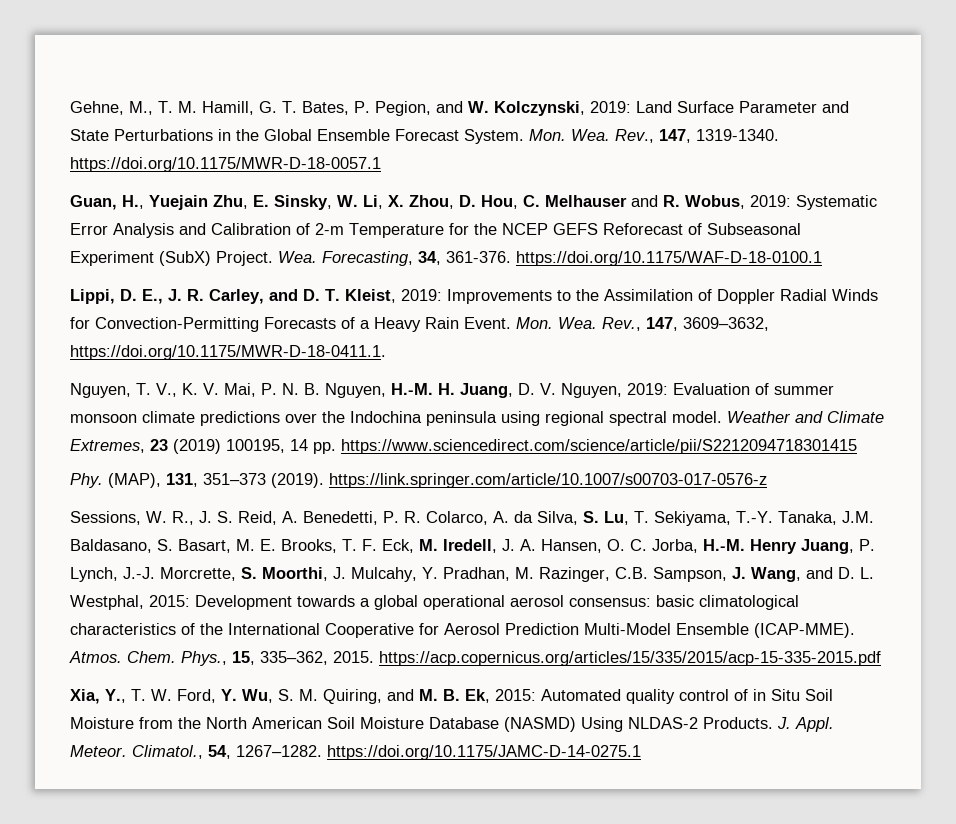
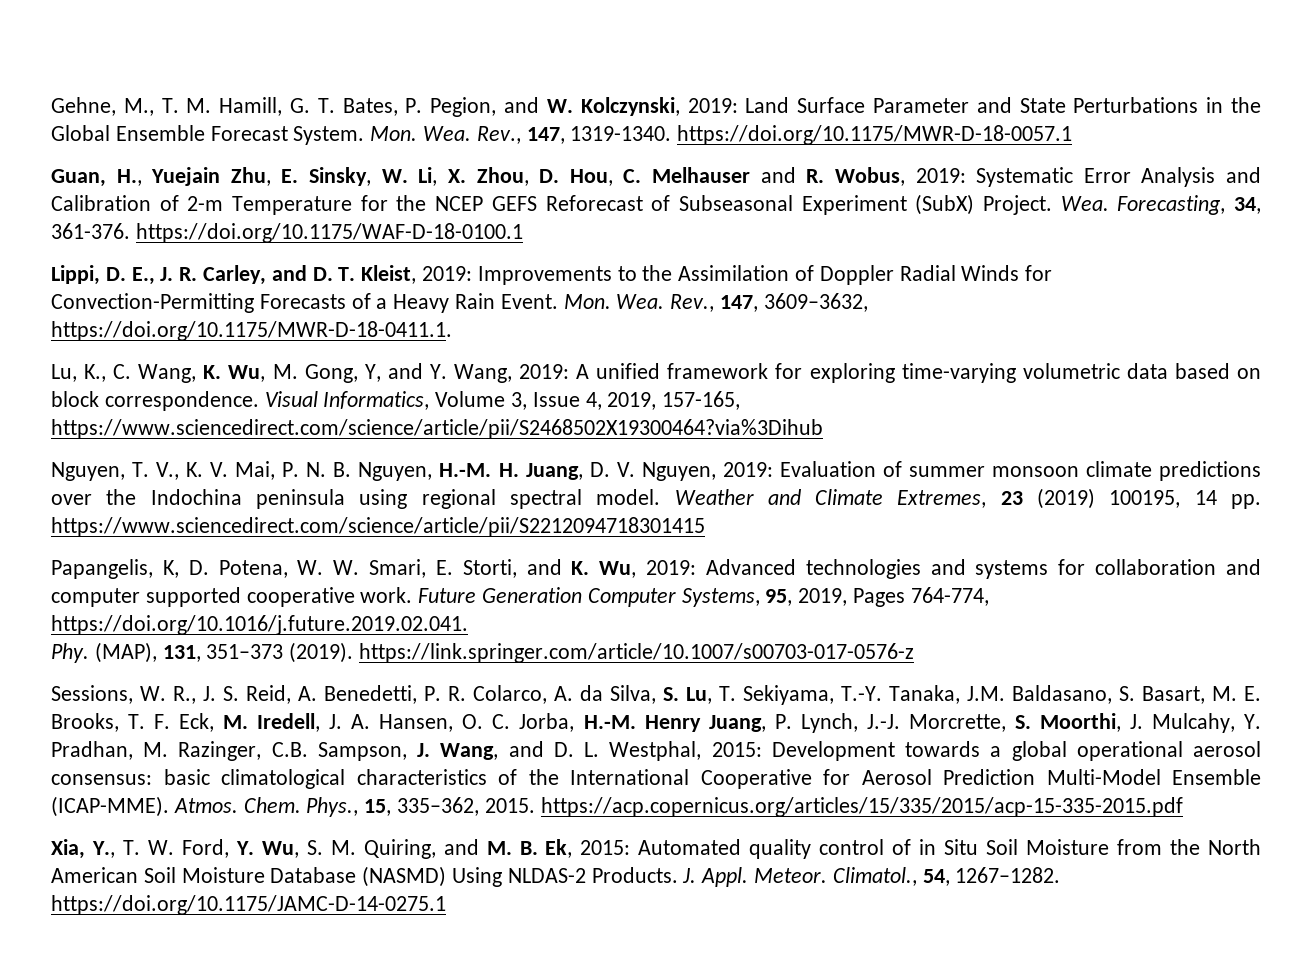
(386, 352) none -> [51,363,1261,383] [51,391,741,411] [51,419,823,439] // Lu, K., C. Wang, K. Wu, M. Gong, Y, and Y. Wang, 2019: A unified framework for exploring time-varying volumetric data based on block correspondence. Visual Informatics, Volume 3, Issue 4, 2019, 157-165, https://www.sciencedirect.com/science/article/pii/S2468502X19300464?via%3Dihub
(857, 446) none -> [51,559,1262,579] [51,587,989,607] [51,615,468,635] // Papangelis, K, D. Potena, W. W. Smari, E. Storti, and K. Wu, 2019: Advanced technologies and systems for collaboration and computer supported cooperative work. Future Generation Computer Systems, 95, 2019, Pages 764-774, https://doi.org/10.1016/j.future.2019.02.041.

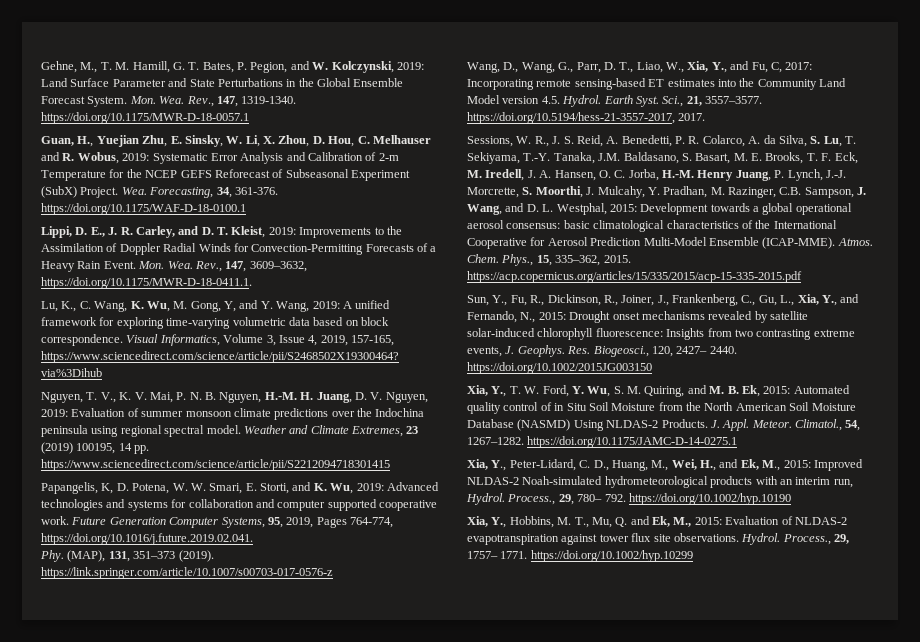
[151,167,221,186] Yuejain -> [96,135,139,147] Yuejian
(915, 653) none -> [467,61,813,73] [467,78,846,90] [467,95,762,107] [467,112,706,124] // Wang, D., Wang, G., Parr, D. T., Liao, W., Xia, Y., and Fu, C, 2017: Incorporating remote sensing-based ET estimates into the Community Land Model version 4.5. Hydrol. Earth Syst. Sci., 21, 3557–3577. https://doi.org/10.5194/hess-21-3557-2017, 2017.
(1183, 807) none -> [467,294,860,306] [467,311,808,323] [467,328,855,340] [467,345,737,357] [467,362,652,374] // Sun, Y., Fu, R., Dickinson, R., Joiner, J., Frankenberg, C., Gu, L., Xia, Y., and Fernando, N., 2015: Drought onset mechanisms revealed by satellite solar‐induced chlorophyll fluorescence: Insights from two contrasting extreme events, J. Geophys. Res. Biogeosci., 120, 2427– 2440. https://doi.org/10.1002/2015JG003150
(446, 905) none -> [467,459,863,471] [467,476,853,488] [466,493,791,505] [467,516,847,528] [467,533,849,545] [467,550,693,562] // Xia, Y., Peter‐Lidard, C. D., Huang, M., Wei, H., and Ek, M., 2015: Improved NLDAS‐2 Noah‐simulated hydrometeorological products with an interim run, Hydrol. Process., 29, 780– 792. https://doi.org/10.1002/hyp.10190 // Xia, Y., Hobbins, M. T., Mu, Q. and Ek, M., 2015: Evaluation of NLDAS‐2 evapotranspiration against tower flux site observations. Hydrol. Process., 29, 1757– 1771. https://doi.org/10.1002/hyp.10299

